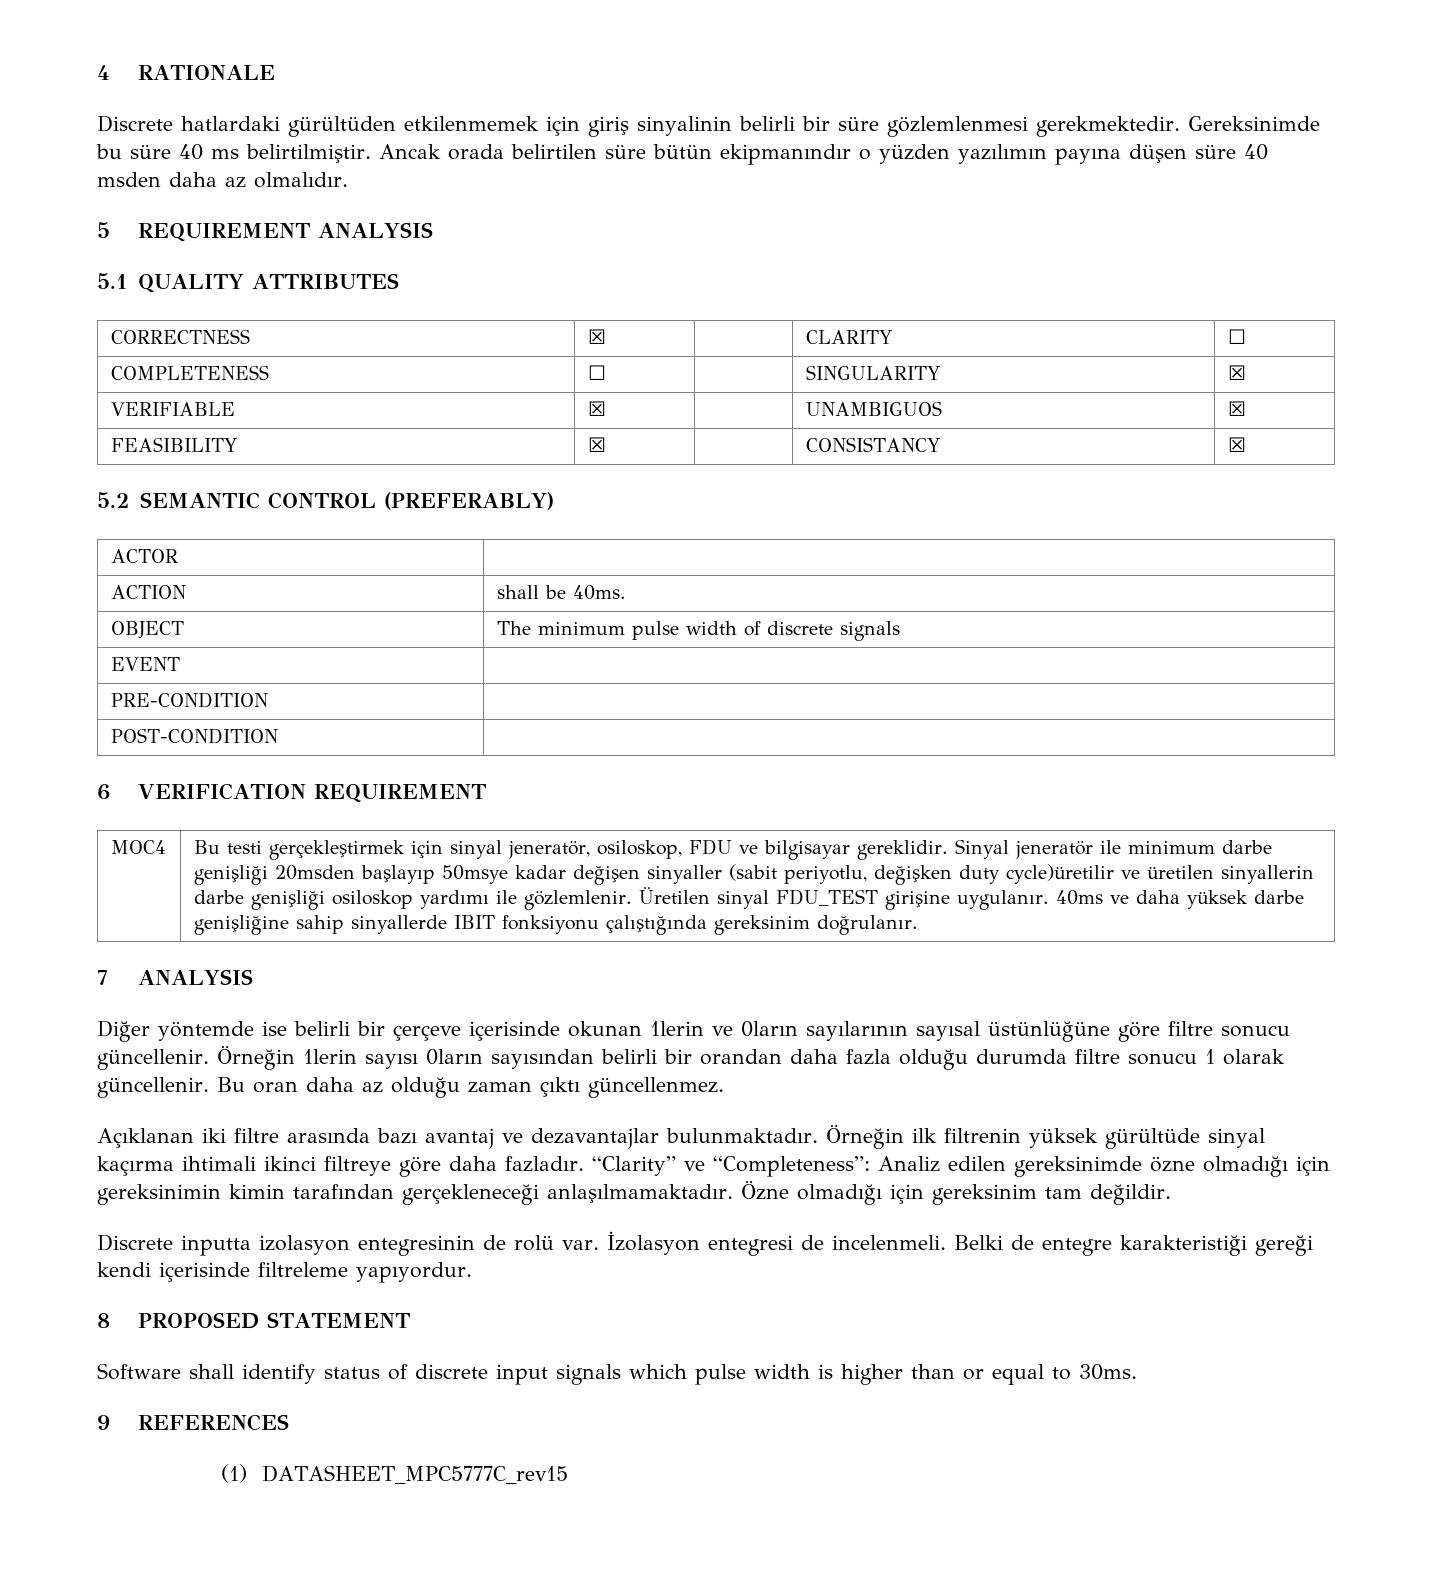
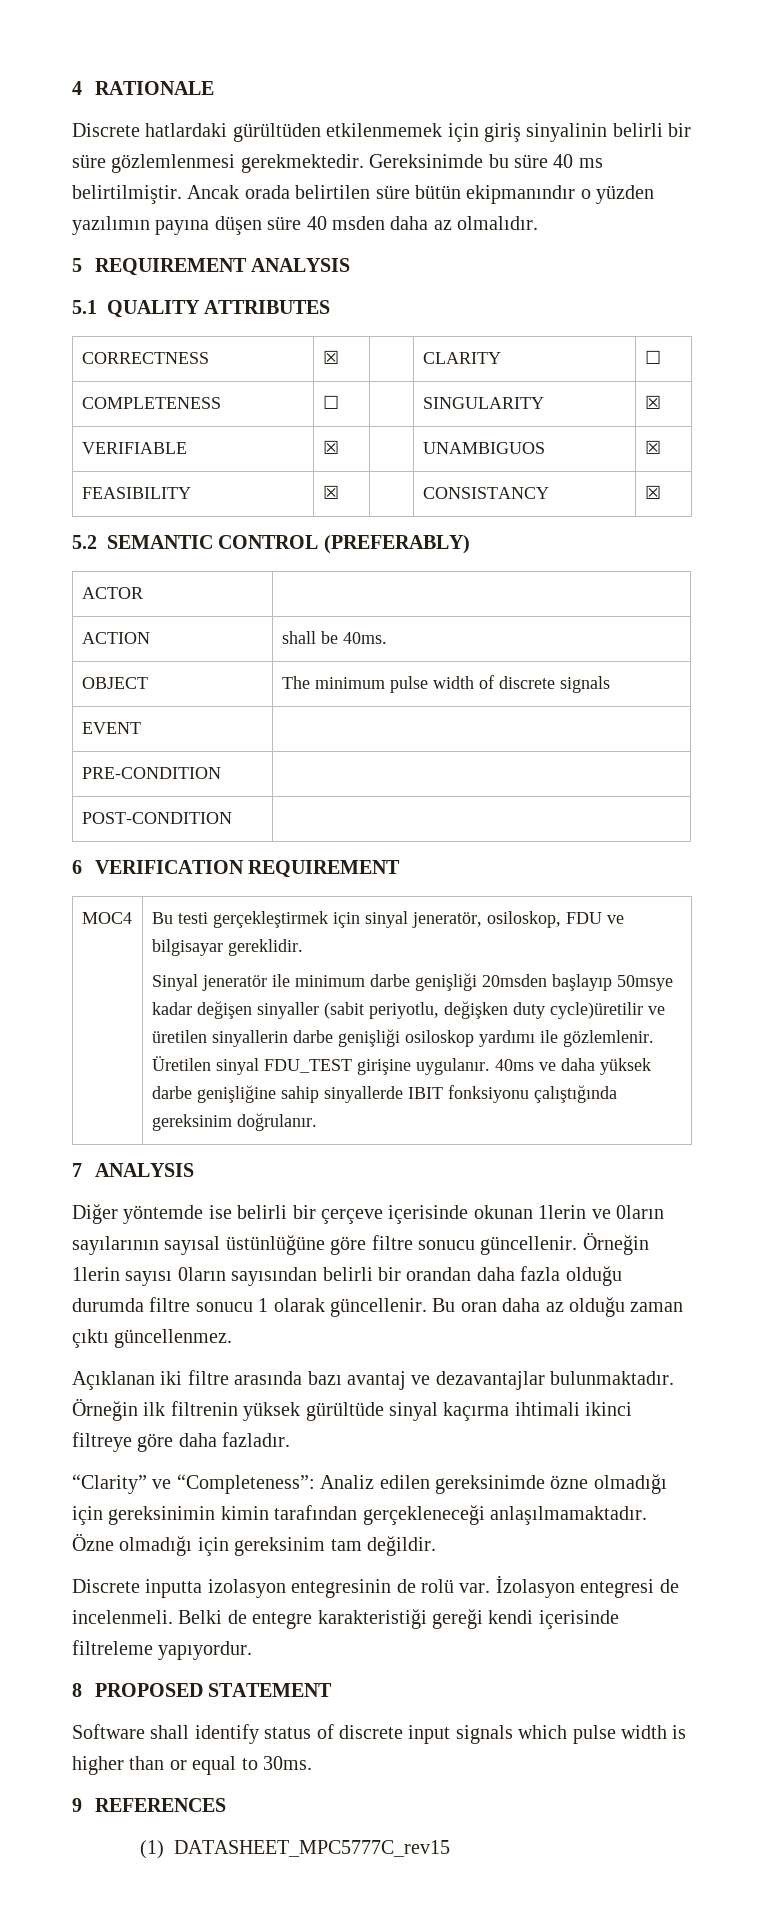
(948, 850) none -> (303, 947) //
(584, 1164) none -> (291, 1439) //

